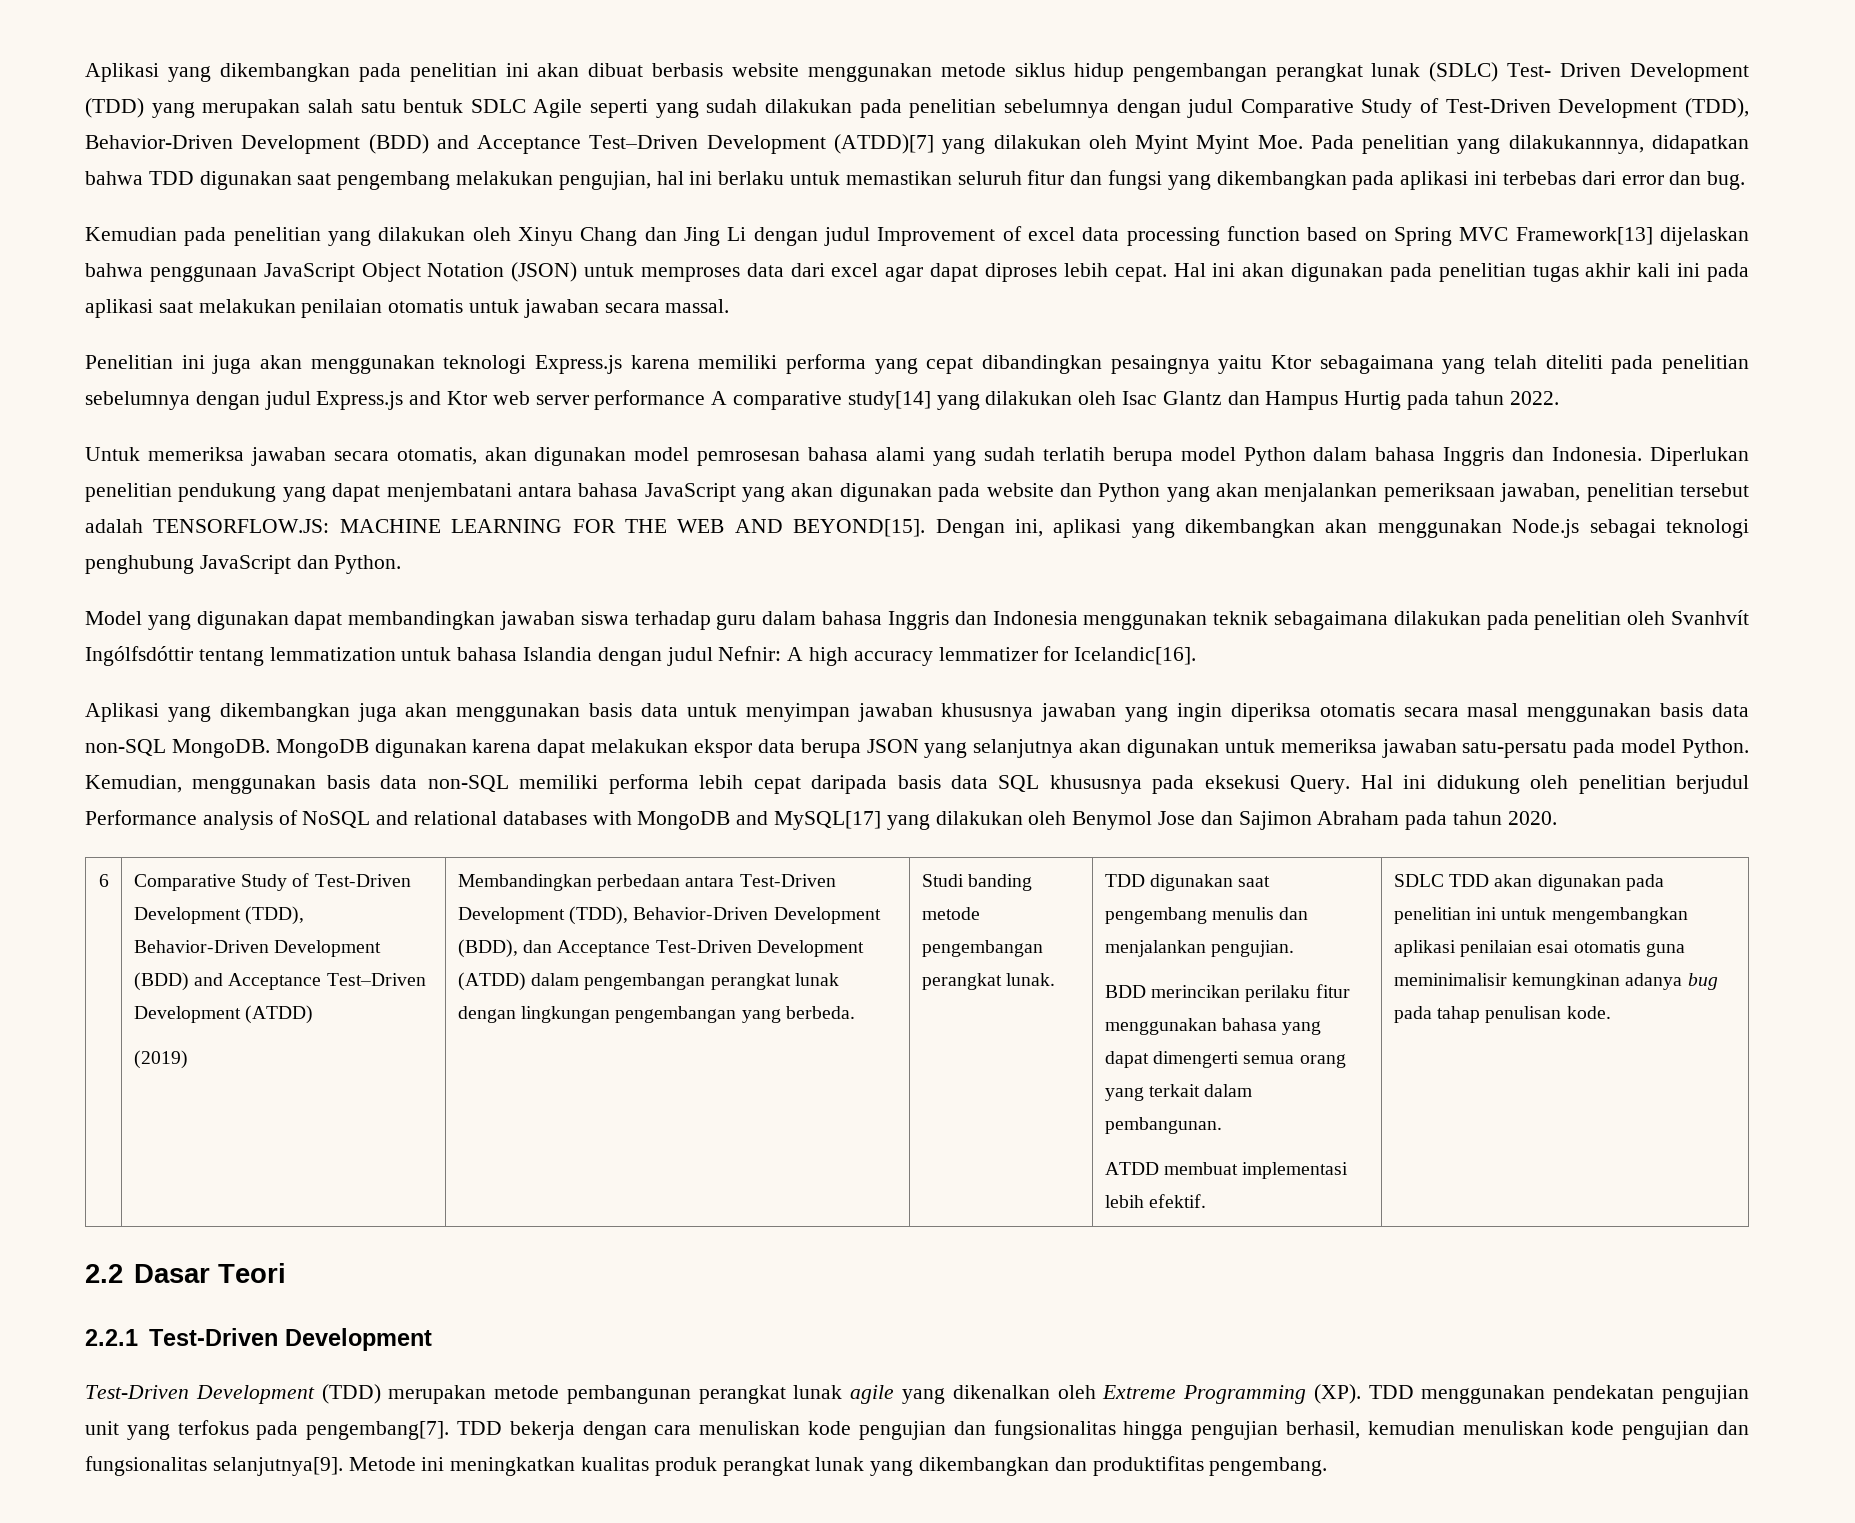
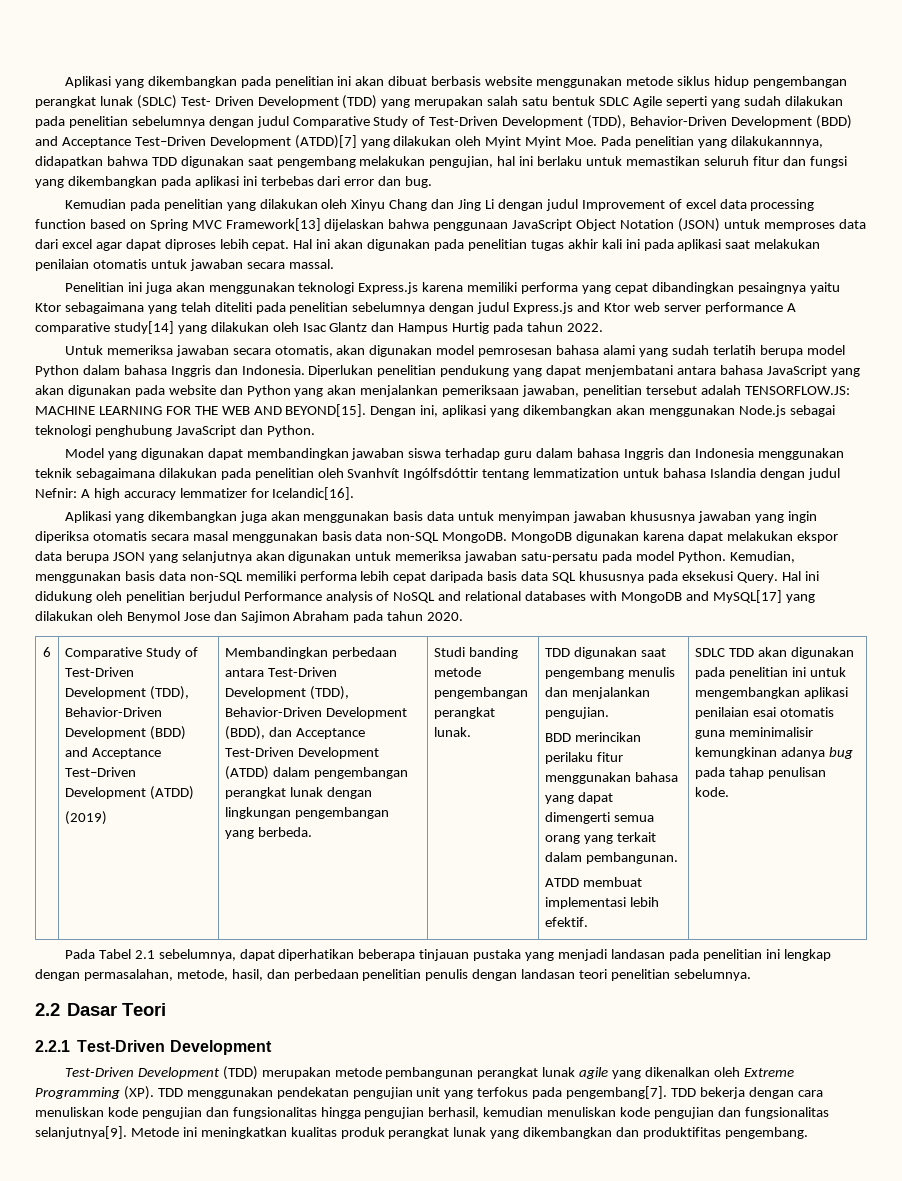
(1611, 1012) none -> [64,949,831,961] [35,969,751,981] // Pada Tabel 2.1 sebelumnya, dapat diperhatikan beberapa tinjauan pustaka yang menjadi landasan pada penelitian ini lengkap dengan permasalahan, metode, hasil, dan perbedaan penelitian penulis dengan landasan teori penelitian sebelumnya.

